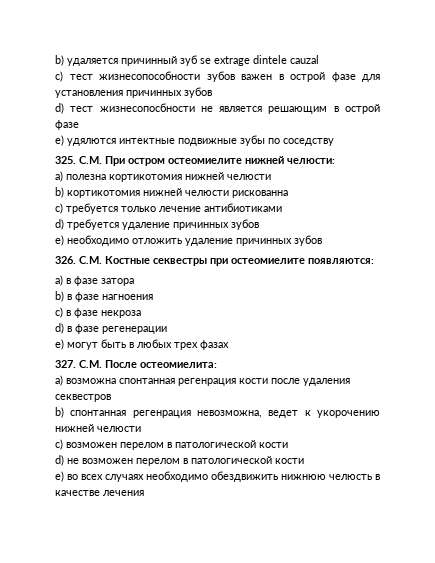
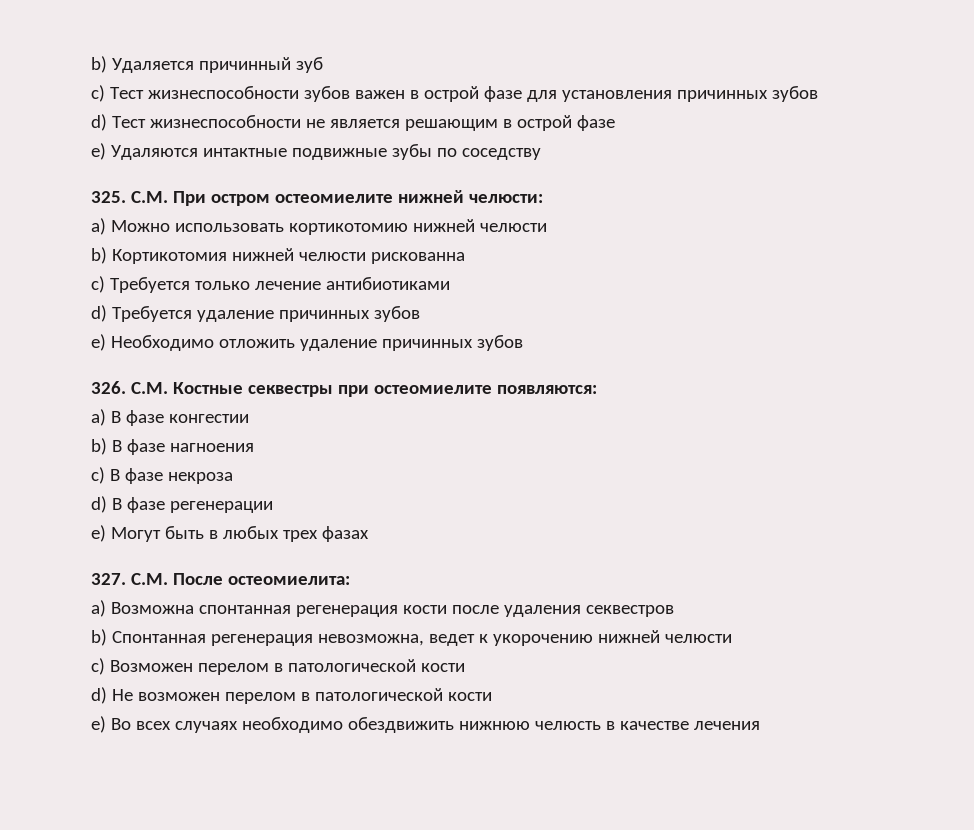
[55,55,118,66] b) удаляется -> [91,56,194,73] b) Удаляется
[200,55,319,66] [55,71,200,82] se extrage dintele cauzal // c) тест жизнесопособности -> [91,85,299,102] // c) Тест жизнеспособности
[70,103,195,112] тест жизнесопосбности -> [111,115,301,128] Тест жизнеспособности
[67,138,175,146] удялются интектные -> [110,145,287,160] Удаляются интактные
[66,174,182,182] полезна кортикотомия -> [110,220,408,235] Можно использовать кортикотомию
[67,190,140,198] кортикотомия -> [111,249,227,264] Кортикотомия
[66,203,118,214] требуется -> [109,277,190,293] Требуется
[67,219,119,230] требуется -> [111,306,192,322] Требуется
[67,235,129,246] необходимо -> [110,335,214,351] Необходимо
[66,276,134,286] [55,291,72,302] в фазе затора // b) в -> [110,410,249,426] [91,438,122,455] В фазе конгестии // b) В
[66,310,71,316] в -> [109,469,120,481] В
[67,326,72,332] в -> [111,498,122,510] В
[67,342,98,350] могут -> [110,527,161,542] Могут
[66,378,236,386] возможна спонтанная регенрация -> [110,602,398,617] Возможна спонтанная регенерация
[70,410,191,418] спонтанная регенрация -> [111,631,313,646] Спонтанная регенерация
[66,442,117,448] возможен -> [109,660,193,672] Возможен
[67,458,79,464] не -> [111,689,133,701] Не
[67,474,78,480] во -> [110,718,131,730] Во

